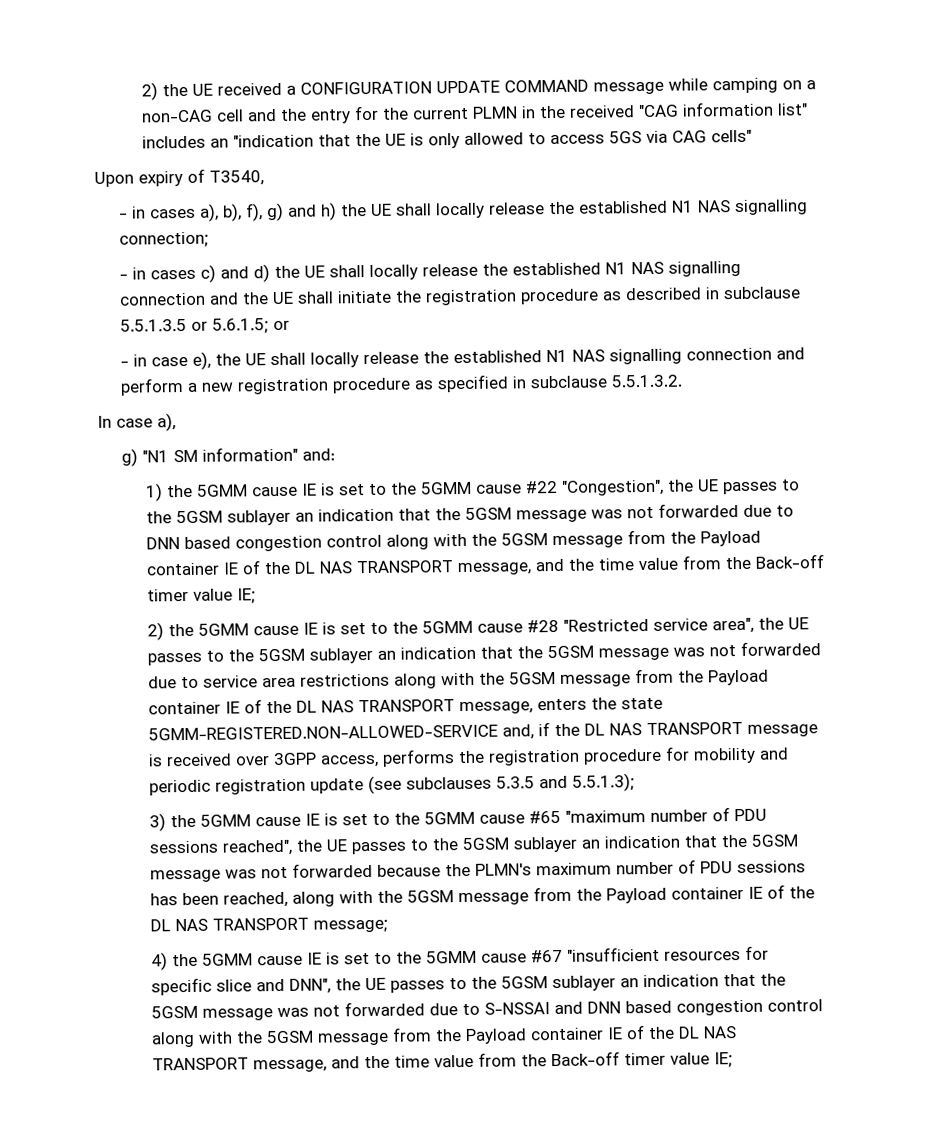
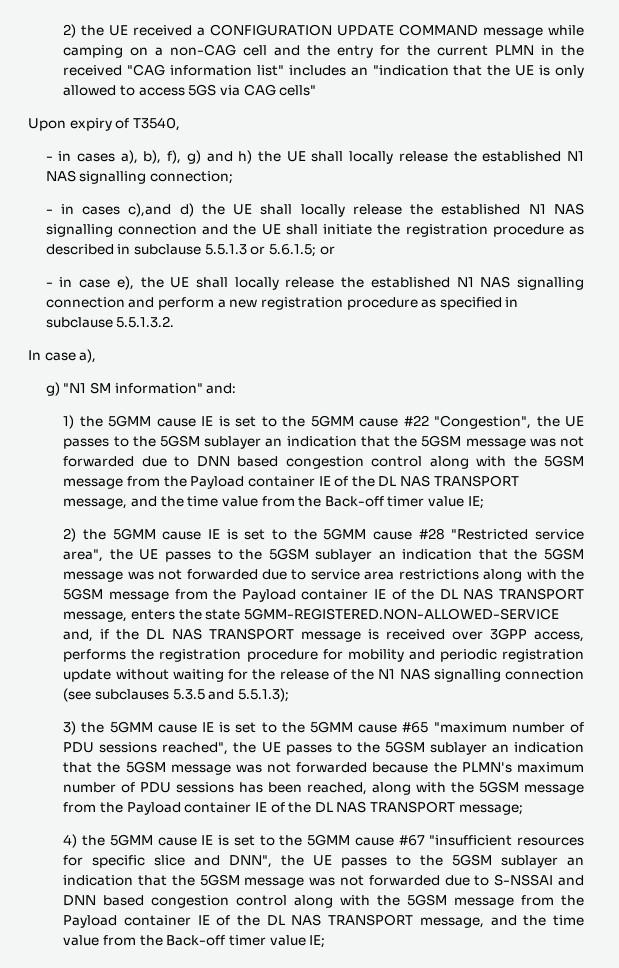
[200,264,250,283] c) and -> [128,203,172,217] c),and
[120,318,188,332] 5.5.1.3.5 -> [204,244,247,255] 5.5.1.3
(365, 786) none -> [115,668,585,682] without waiting for the release of the N1 NAS signalling connection

